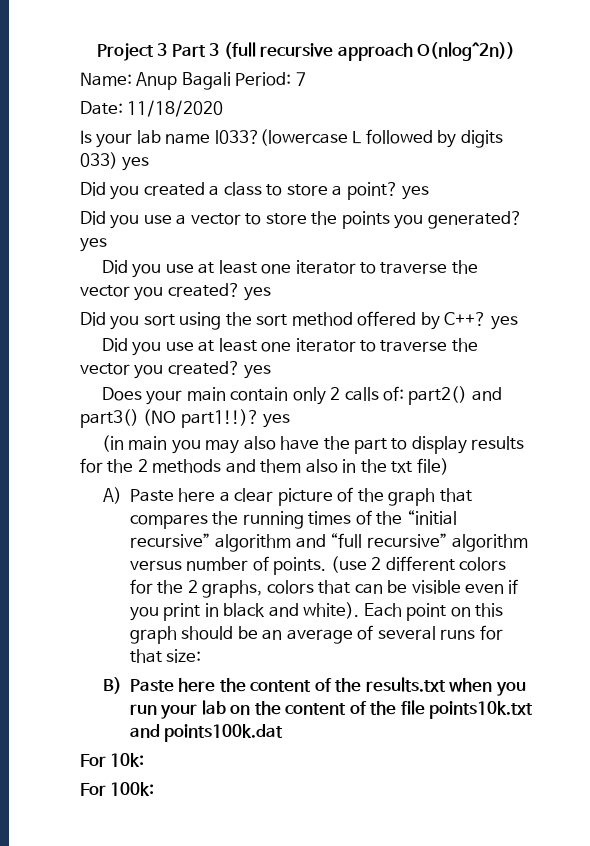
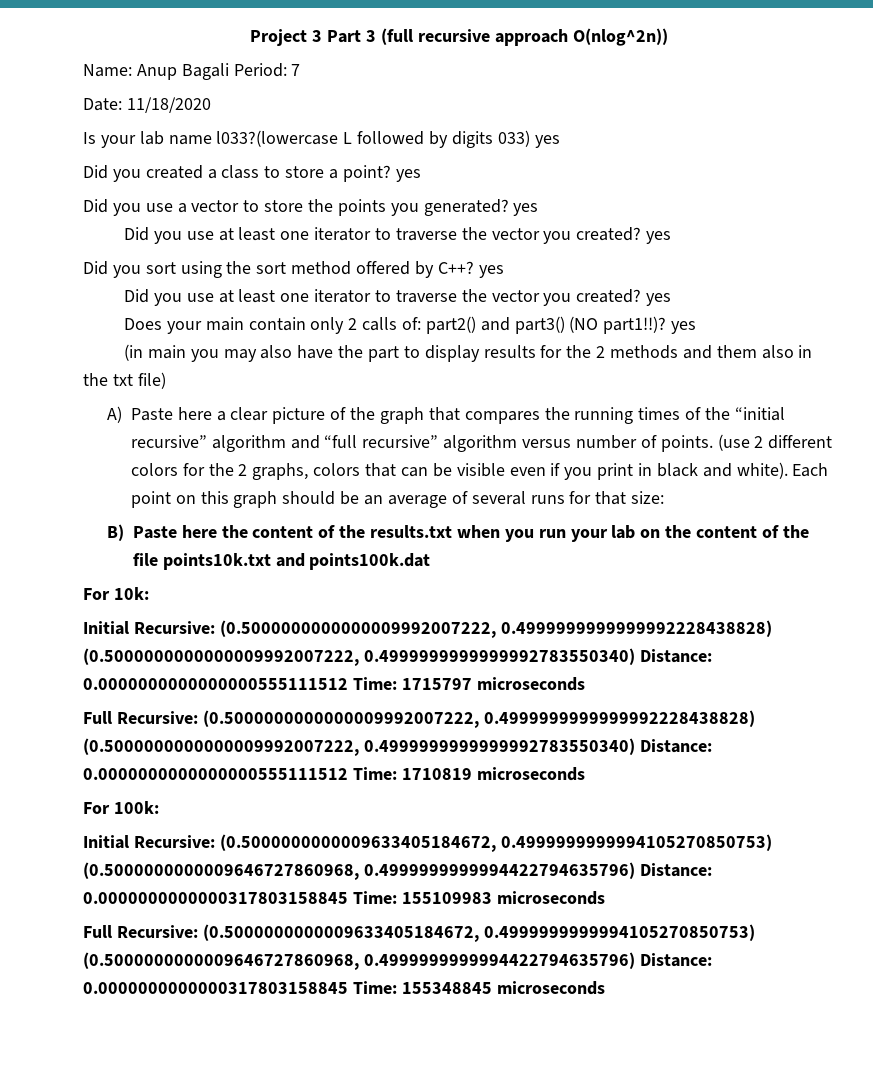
[80,782,155,796] For 100k: -> [83,620,772,638] [83,648,712,666] [83,677,585,691] [83,710,755,728] [83,738,712,756] [83,767,585,781] [83,801,159,814] [83,834,772,852] [83,862,712,880] [83,891,605,905] [83,924,755,942] [83,952,712,970] [83,981,605,995] Initial Recursive: (0.5000000000000009992007222, 0.4999999999999992228438828) (0.5000000000000009992007222, 0.4999999999999992783550340) Distance: 0.0000000000000000555111512 Time: 1715797 microseconds // Full Recursive: (0.5000000000000009992007222, 0.4999999999999992228438828) (0.5000000000000009992007222, 0.4999999999999992783550340) Distance: 0.0000000000000000555111512 Time: 1710819 microseconds // For 100k: // Initial Recursive: (0.5000000000009633405184672, 0.4999999999994105270850753) (0.5000000000009646727860968, 0.4999999999994422794635796) Distance: 0.0000000000000317803158845 Time: 155109983 microseconds // Full Recursive: (0.5000000000009633405184672, 0.4999999999994105270850753) (0.5000000000009646727860968, 0.4999999999994422794635796) Distance: 0.0000000000000317803158845 Time: 155348845 microseconds

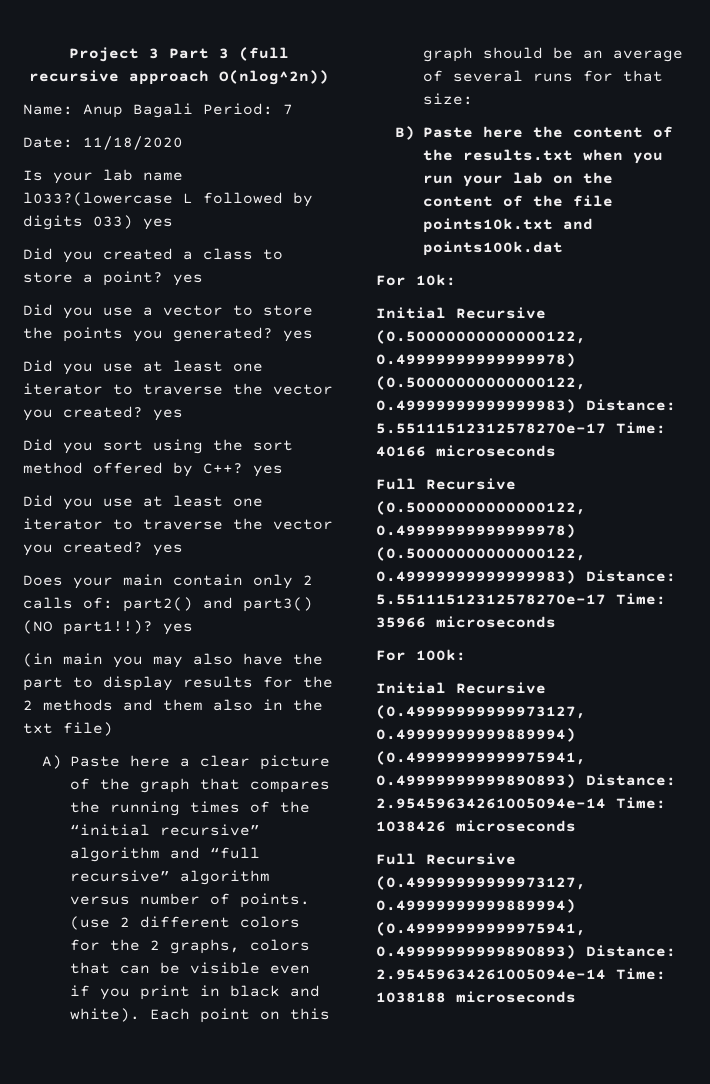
[133,620,772,638] [83,648,712,666] [83,677,585,691] [83,710,755,728] [83,738,712,756] [83,767,585,781] [83,801,159,814] [83,834,772,852] [83,862,712,880] [83,891,605,905] [83,924,755,942] [83,952,712,970] [83,981,492,994] Recursive: (0.5000000000000009992007222, 0.4999999999999992228438828) (0.5000000000000009992007222, 0.4999999999999992783550340) Distance: 0.0000000000000000555111512 Time: 1715797 microseconds // Full Recursive: (0.5000000000000009992007222, 0.4999999999999992228438828) (0.5000000000000009992007222, 0.4999999999999992783550340) Distance: 0.0000000000000000555111512 Time: 1710819 microseconds // For 100k: // Initial Recursive: (0.5000000000009633405184672, 0.4999999999994105270850753) (0.5000000000009646727860968, 0.4999999999994422794635796) Distance: 0.0000000000000317803158845 Time: 155109983 microseconds // Full Recursive: (0.5000000000009633405184672, 0.4999999999994105270850753) (0.5000000000009646727860968, 0.4999999999994422794635796) Distance: 0.0000000000000317803158845 Time: 155348845 -> [456,307,546,319] [376,330,586,344] [376,353,576,367] [376,376,586,390] [376,399,676,413] [376,422,666,434] [376,445,556,457] [376,478,516,490] [376,501,586,515] [376,524,576,538] [376,547,586,561] [376,570,676,584] [376,593,666,605] [376,616,556,628] [376,649,466,661] [376,682,546,694] [376,705,586,719] [376,728,576,742] [376,751,586,765] [376,774,676,788] [376,797,666,809] [376,820,576,832] [376,853,516,865] [376,876,586,890] [376,899,576,913] [376,922,586,936] [376,945,676,959] [376,968,666,980] [376,992,446,1003] Recursive (0.50000000000000122, 0.49999999999999978) (0.50000000000000122, 0.49999999999999983) Distance: 5.55111512312578270e-17 Time: 40166 microseconds // Full Recursive (0.50000000000000122, 0.49999999999999978) (0.50000000000000122, 0.49999999999999983) Distance: 5.55111512312578270e-17 Time: 35966 microseconds // For 100k: // Initial Recursive (0.49999999999973127, 0.49999999999889994) (0.49999999999975941, 0.49999999999890893) Distance: 2.95459634261005094e-14 Time: 1038426 microseconds // Full Recursive (0.49999999999973127, 0.49999999999889994) (0.49999999999975941, 0.49999999999890893) Distance: 2.95459634261005094e-14 Time: 1038188

